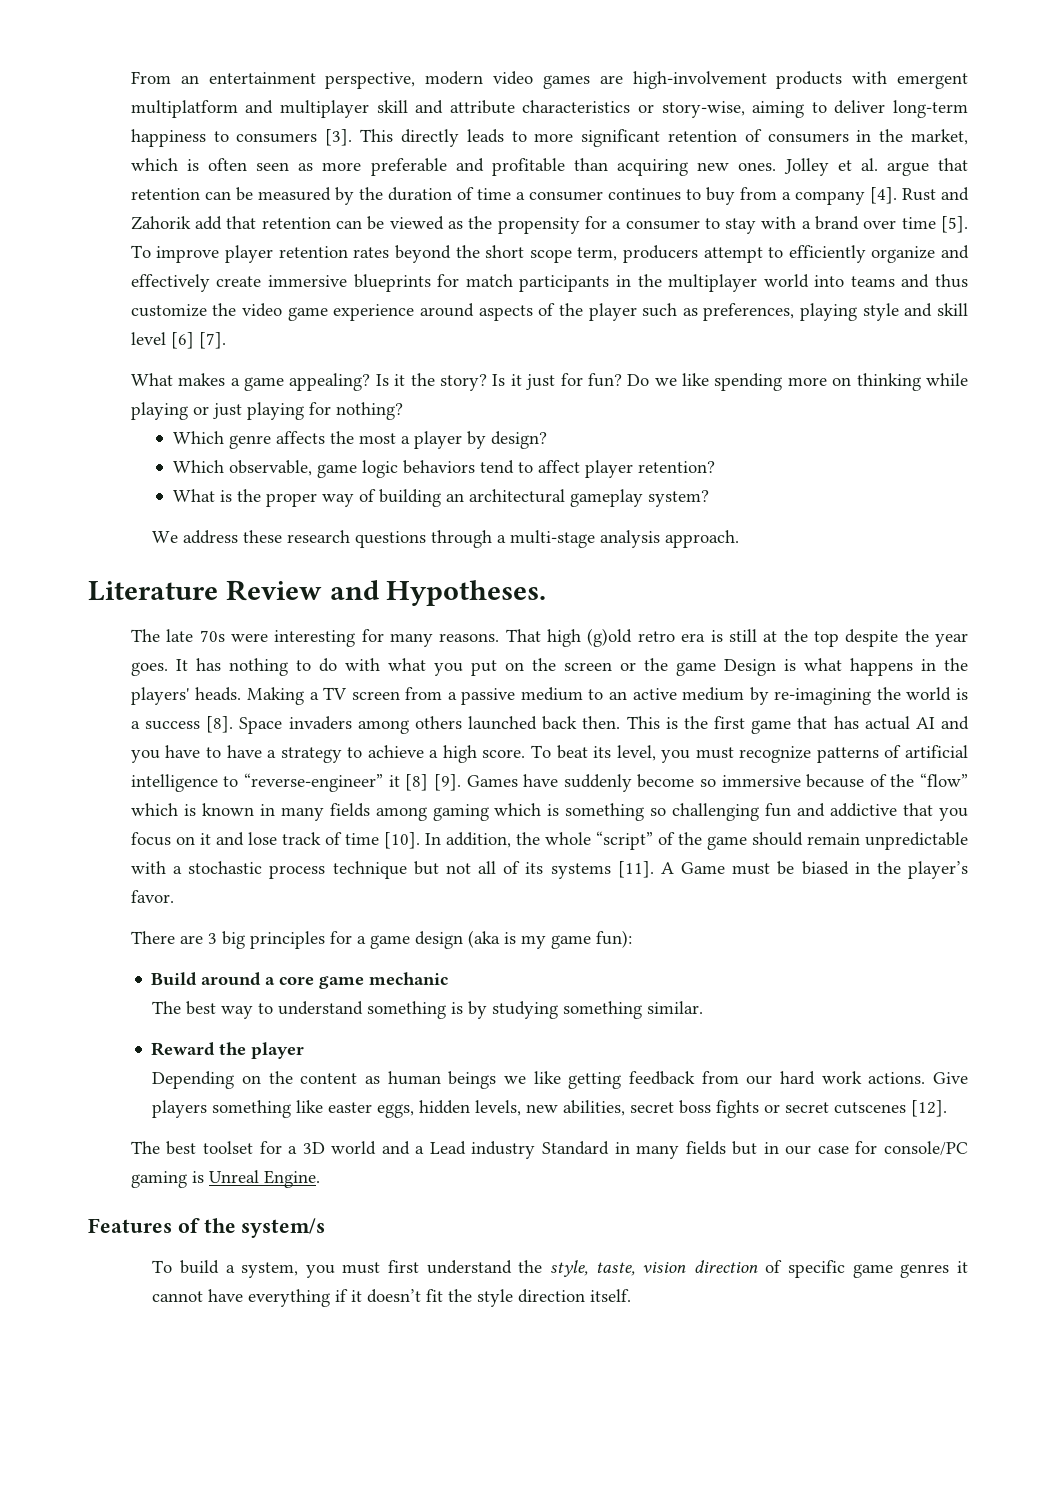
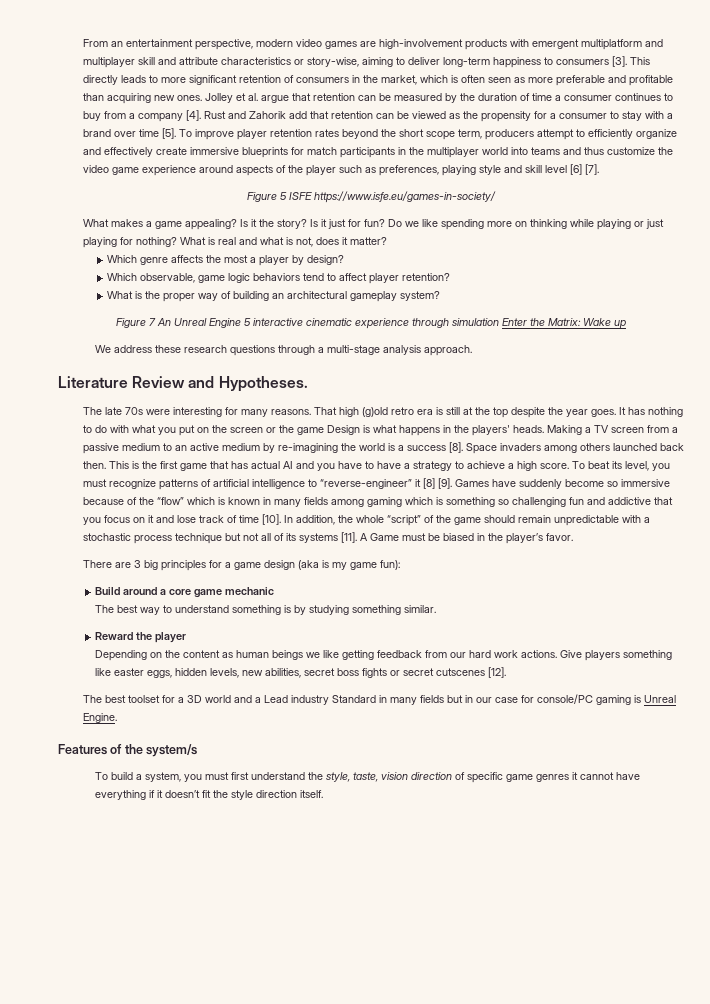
(226, 340) none -> [247,191,496,203] // Figure 5 ISFE https://www.isfe.eu/games-in-society/
(403, 411) none -> [179,237,387,247] What is real and what is not, does it matter?
(709, 498) none -> [116,318,626,329] // Figure 7 An Unreal Engine 5 interactive cinematic experience through simulation Enter the Matrix: Wake up

